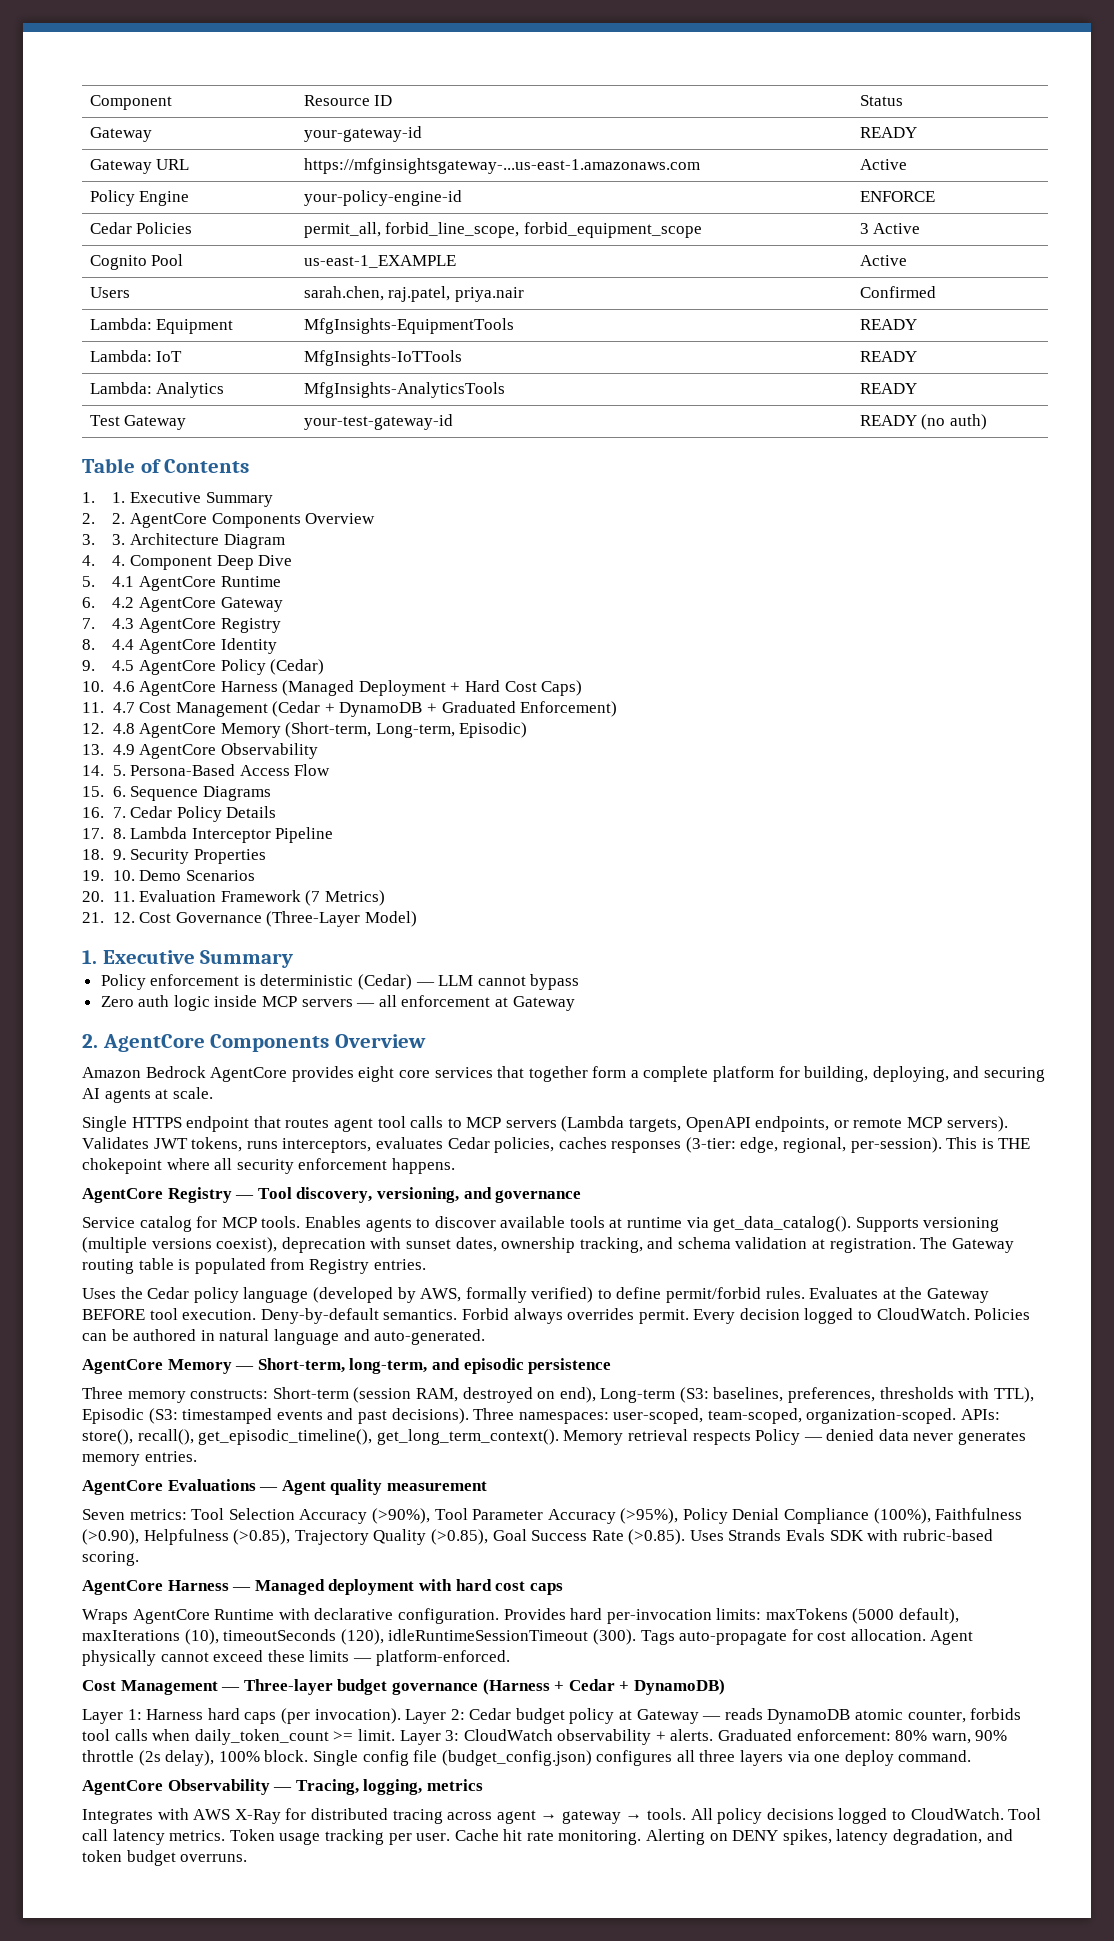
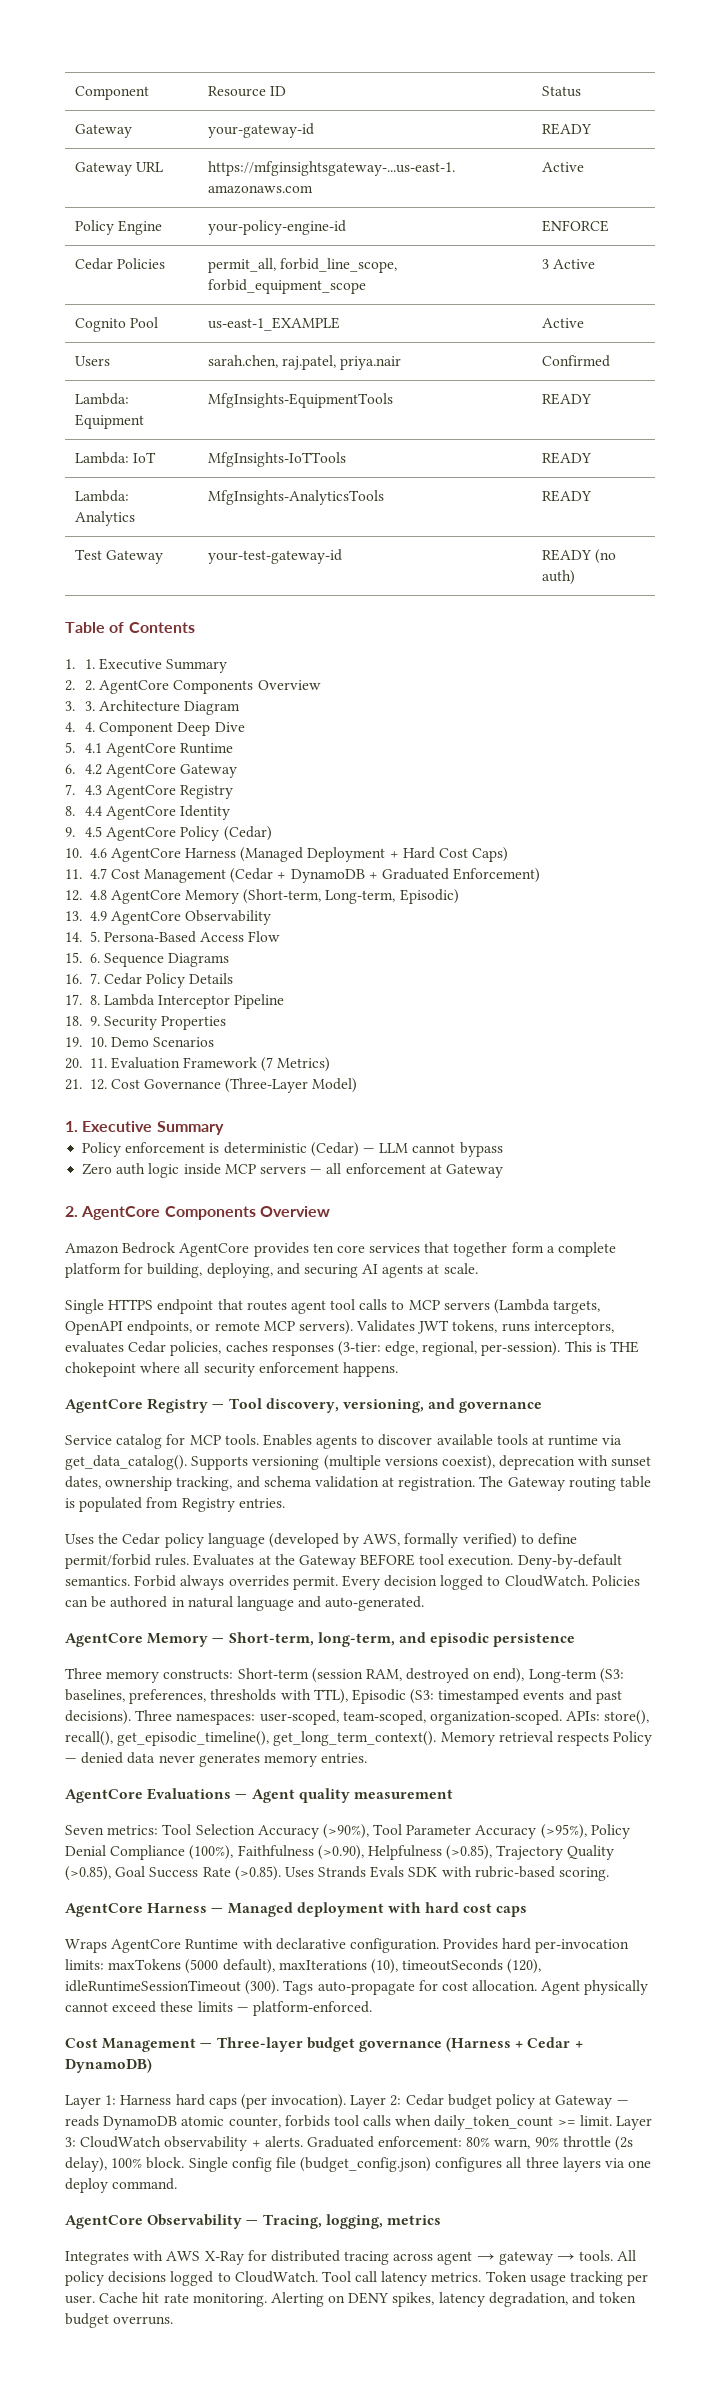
[358,1066,395,1082] eight -> [312,1243,334,1253] ten

